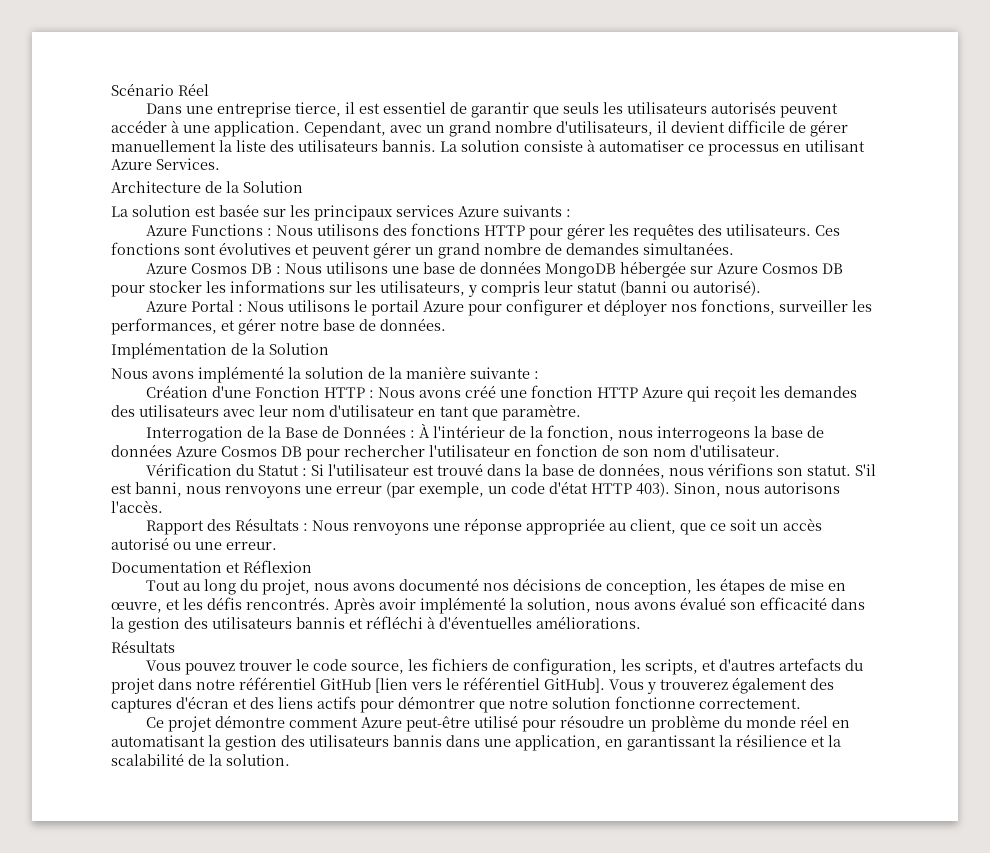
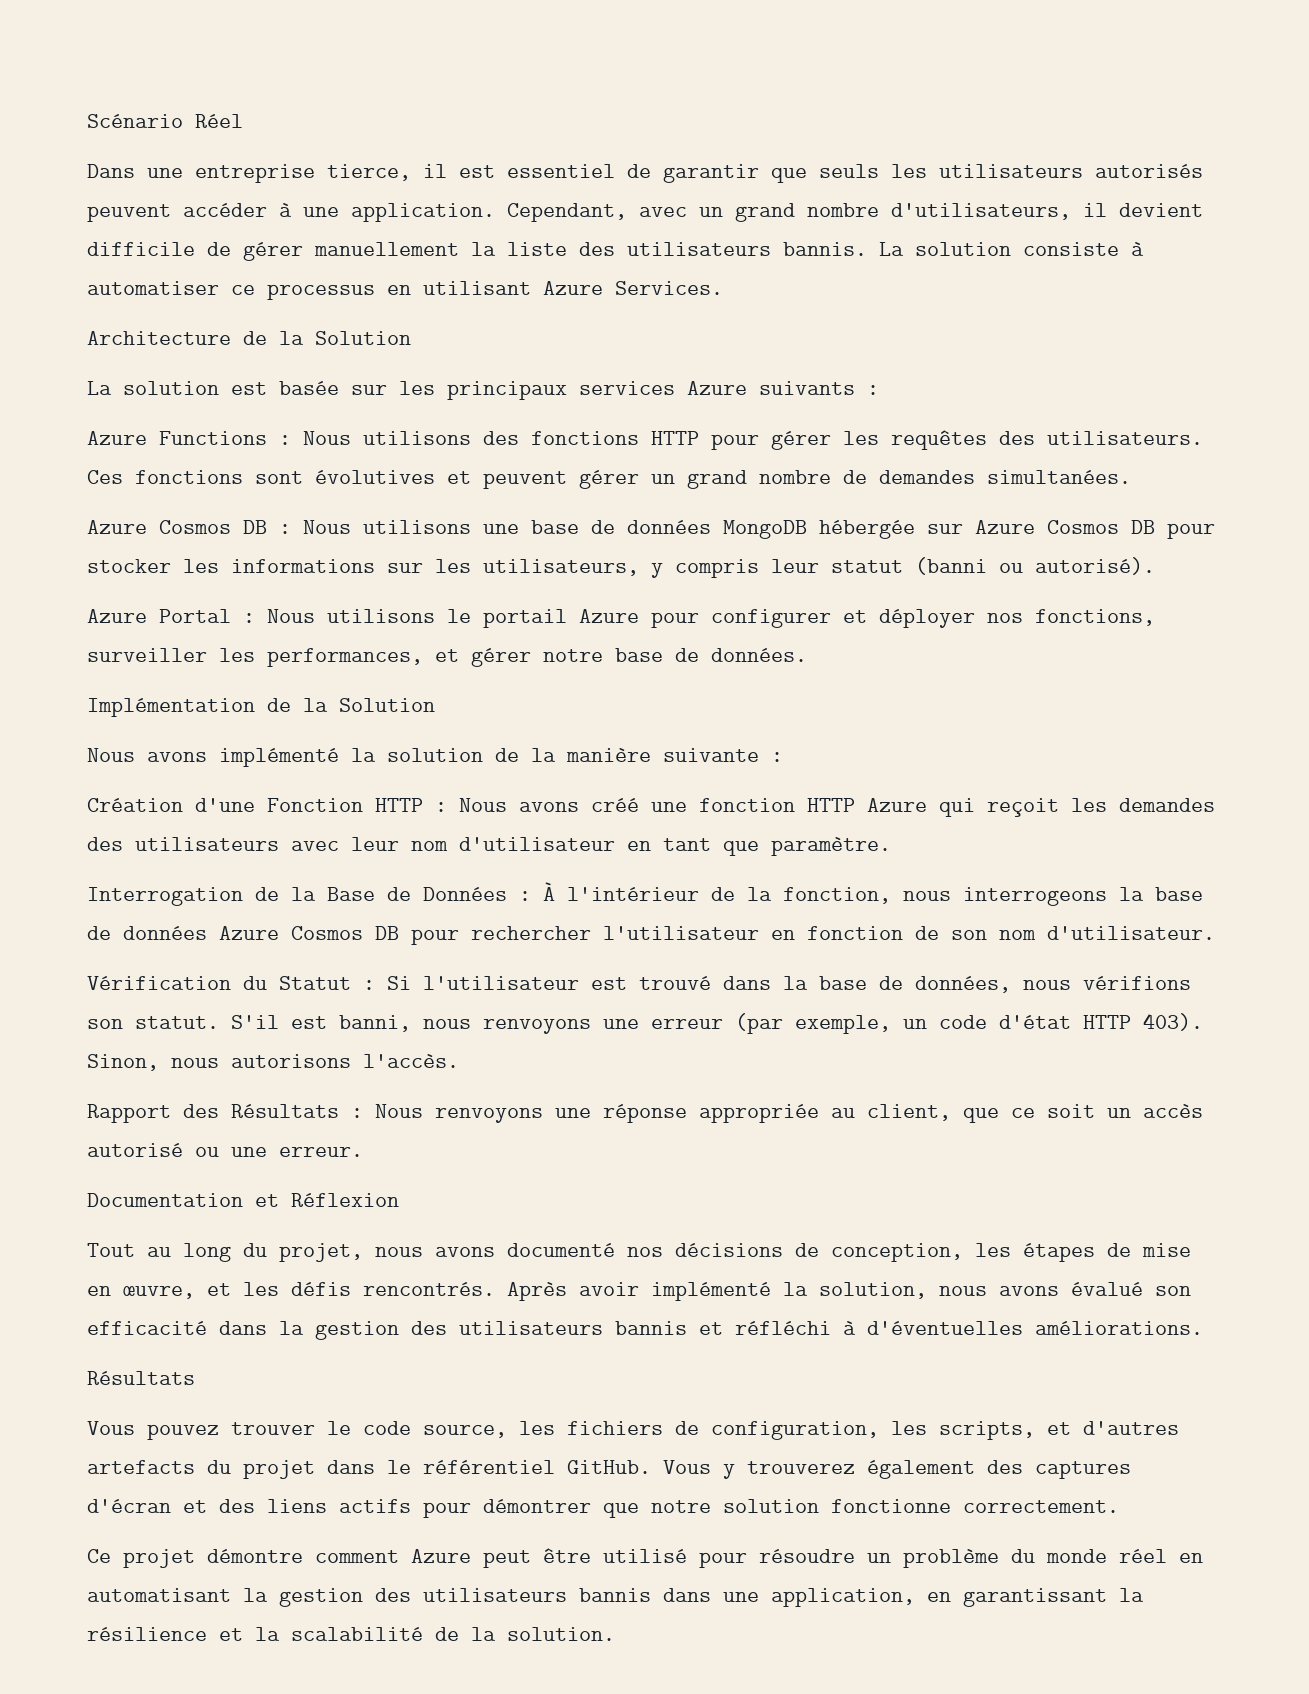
[196,677,442,693] notre référentiel GitHub [lien vers -> (375, 1467) none
[544,678,605,693] GitHub]. -> [567,1460,651,1474] GitHub.
[406,716,471,732] peut-être -> [483,1548,591,1568] peut être

